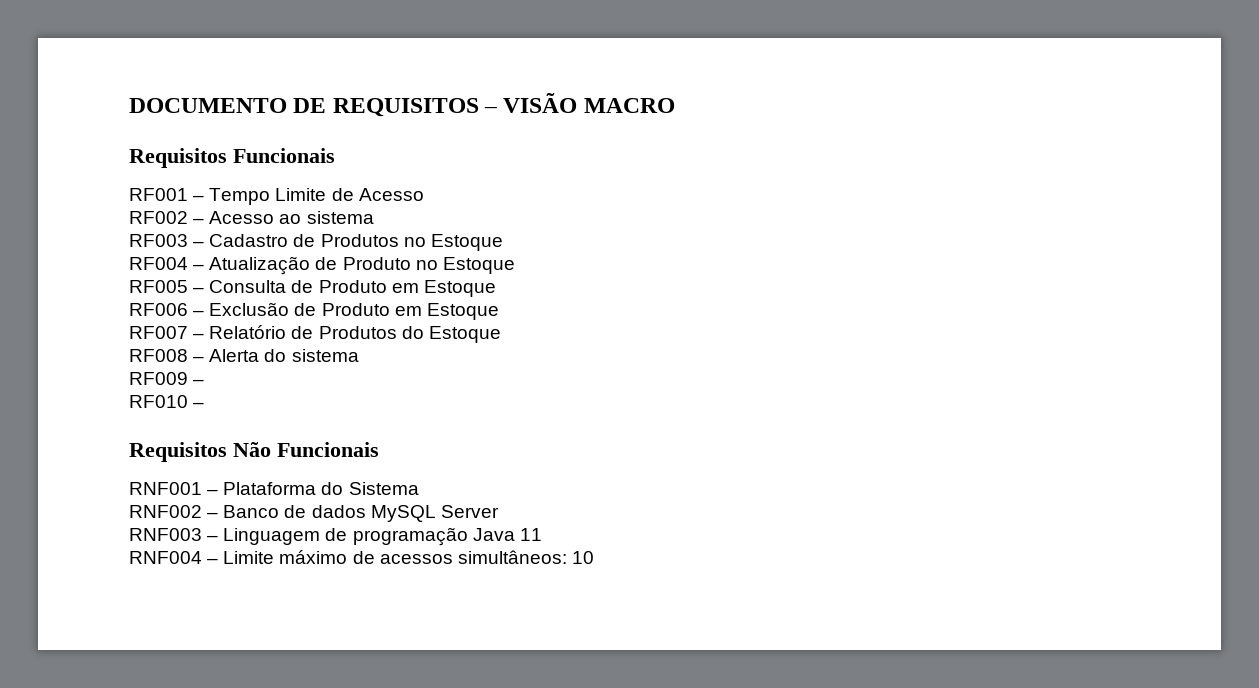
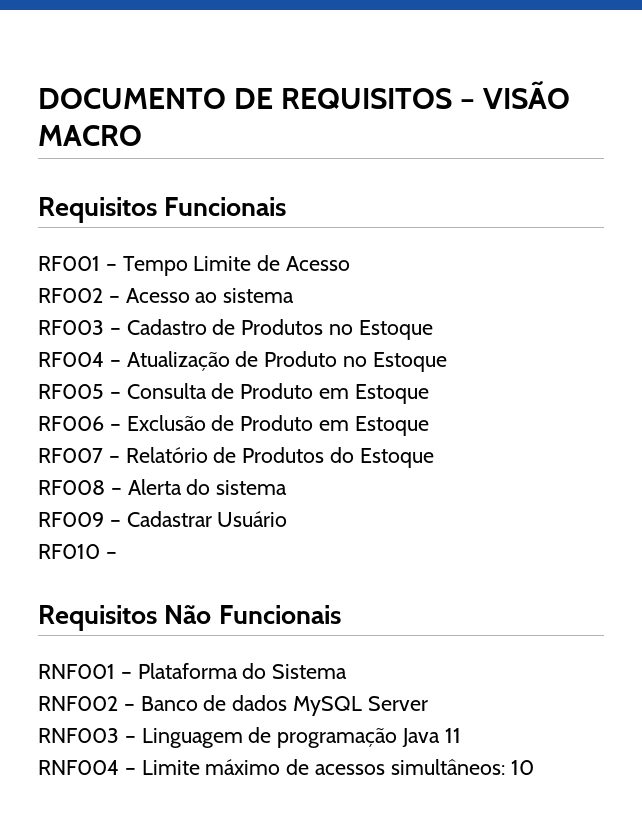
(205, 382) none -> [126,511,288,527] Cadastrar Usuário

